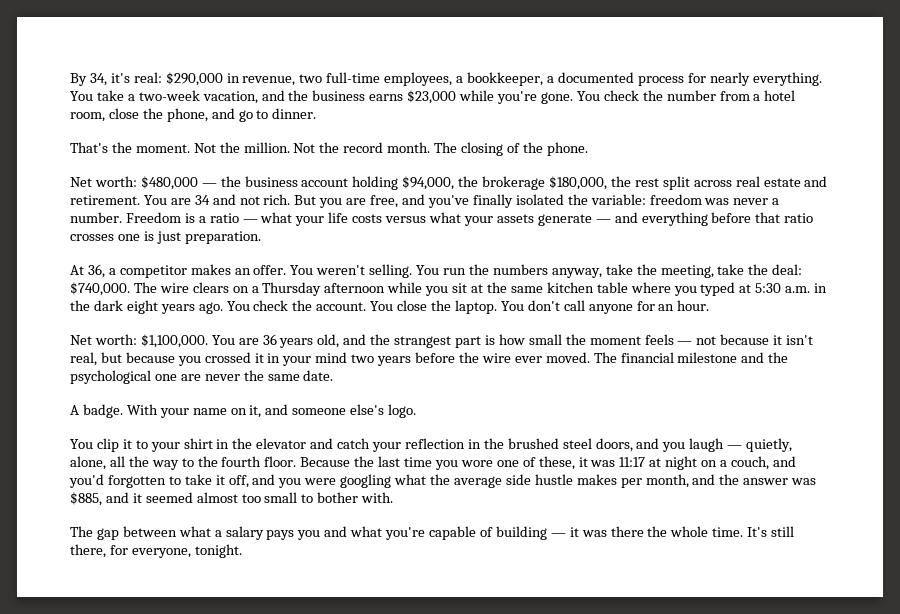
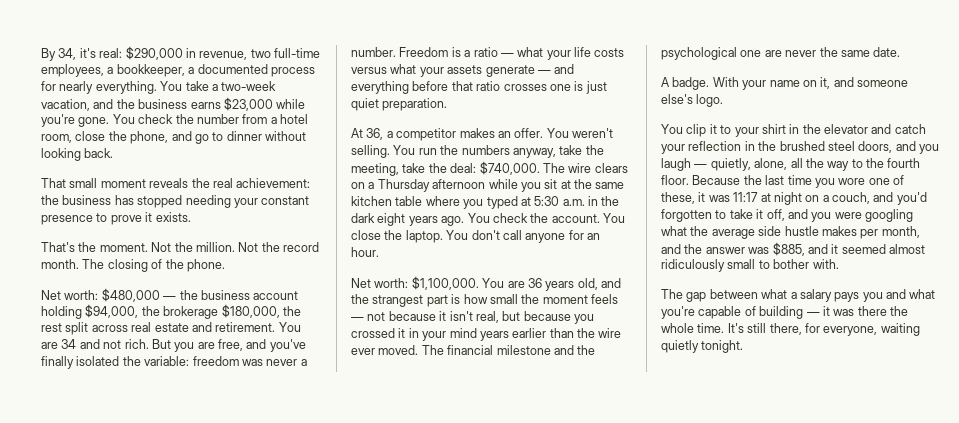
[272,108,317,119] dinner. -> [226,131,306,141] [41,148,114,161] [41,178,311,188] [41,195,310,208] [41,212,191,225] dinner without looking back. // That small moment reveals the real achievement: the business has stopped needing your constant presence to prove it exists.
(181, 237) none -> [351,98,379,111] quiet
[351,352,456,366] two years before -> [479,328,574,341] years earlier than
[241,494,261,503] too -> [661,259,725,272] ridiculously
(191, 553) none -> [880,323,920,336] [661,340,699,353] waiting quietly

